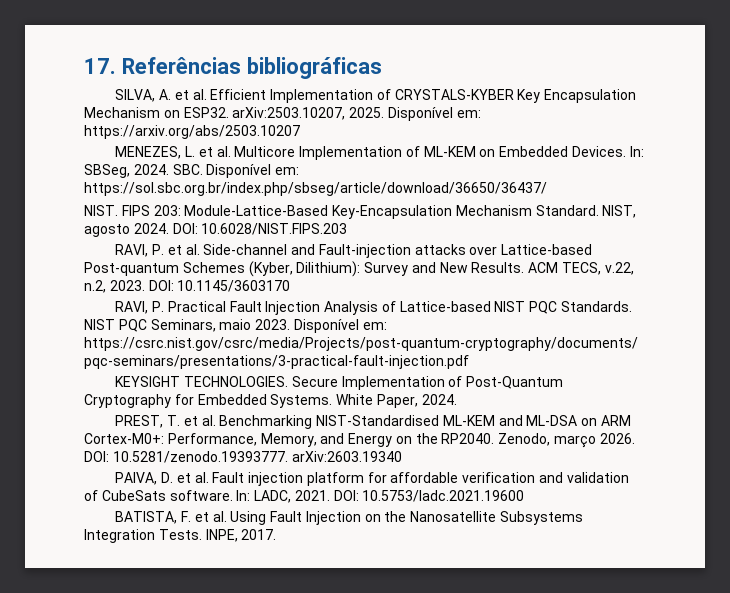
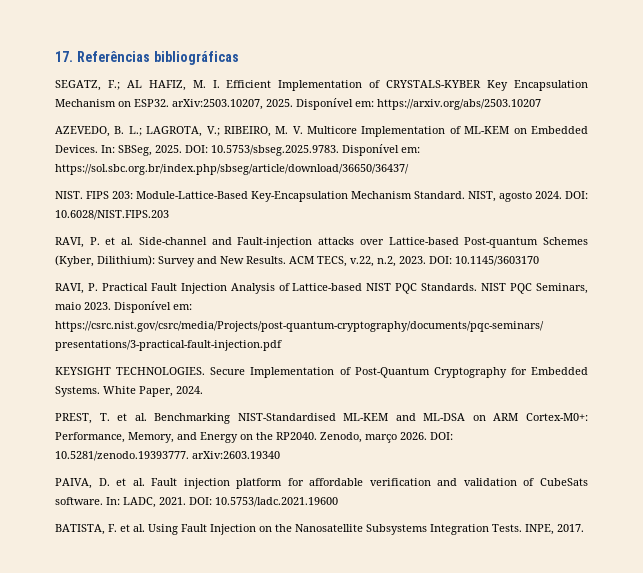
[115,89,207,102] SILVA, A. et al. -> [55,80,220,91] SEGATZ, F.; AL HAFIZ, M. I.
[115,146,231,159] MENEZES, L. et al. -> [55,126,303,137] AZEVEDO, B. L.; LAGROTA, V.; RIBEIRO, M. V.
[133,164,203,175] 2024. SBC. -> [155,145,339,156] 2025. DOI: 10.5753/sbseg.2025.9783.

